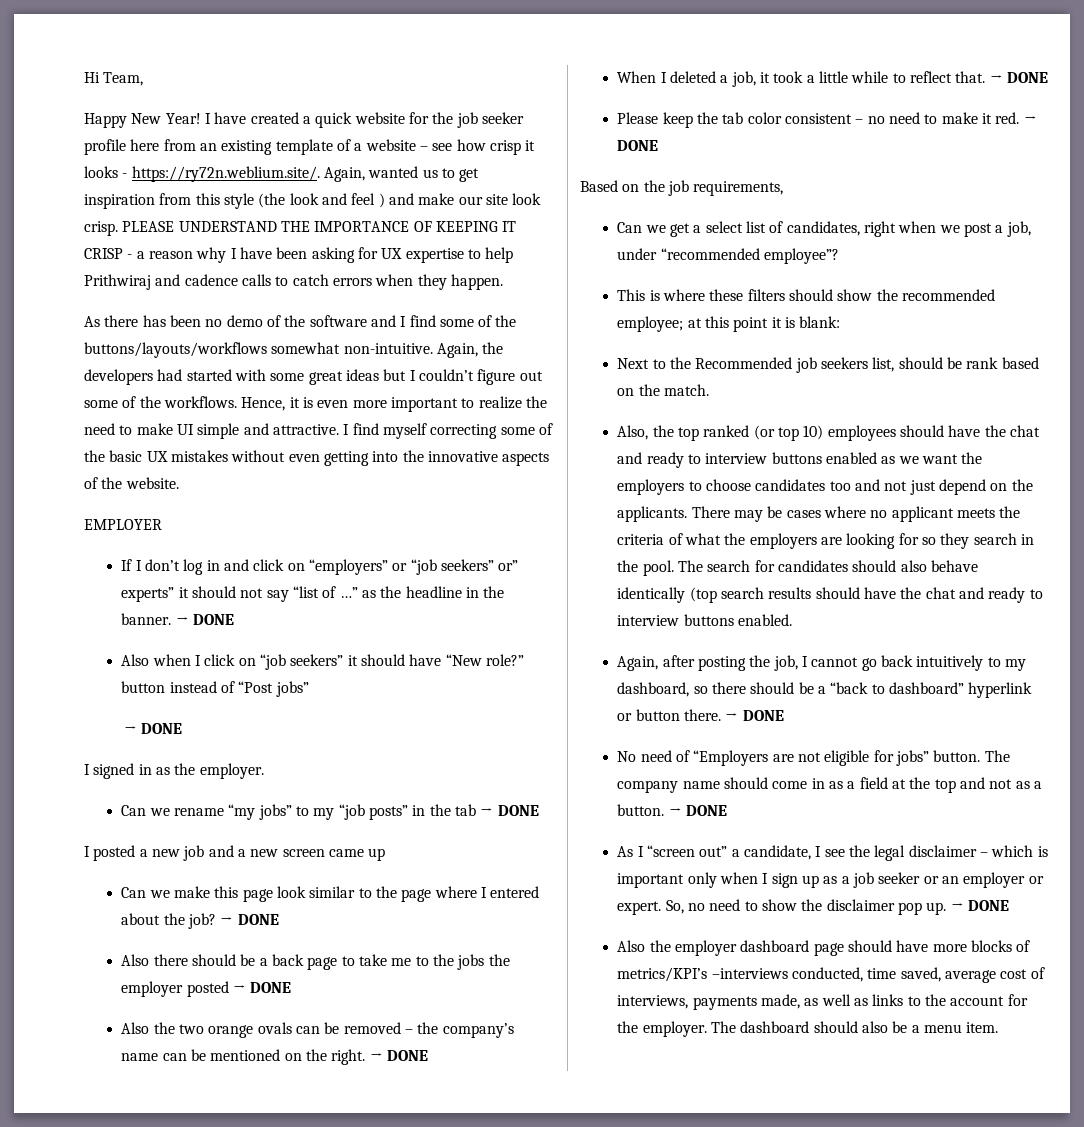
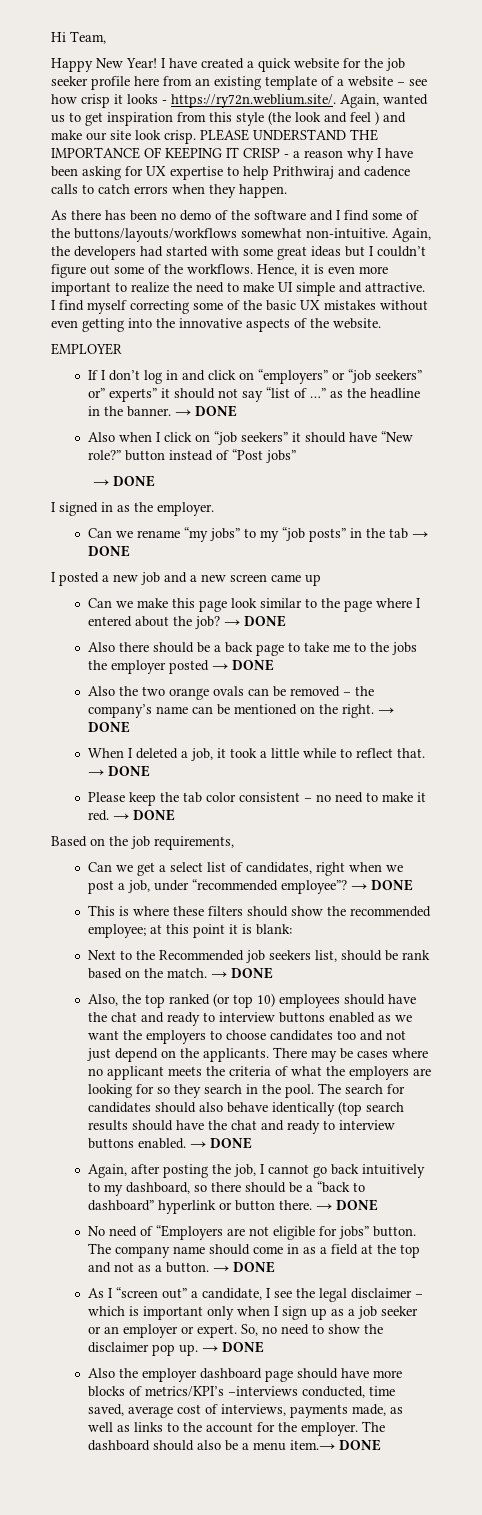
(840, 256) none -> [350,879,413,891] → DONE
(710, 390) none -> [210,967,273,979] → DONE
(793, 620) none -> [189,1137,252,1149] → DONE
[966,1022,999,1033] item. -> [289,1439,381,1451] item.→ DONE

